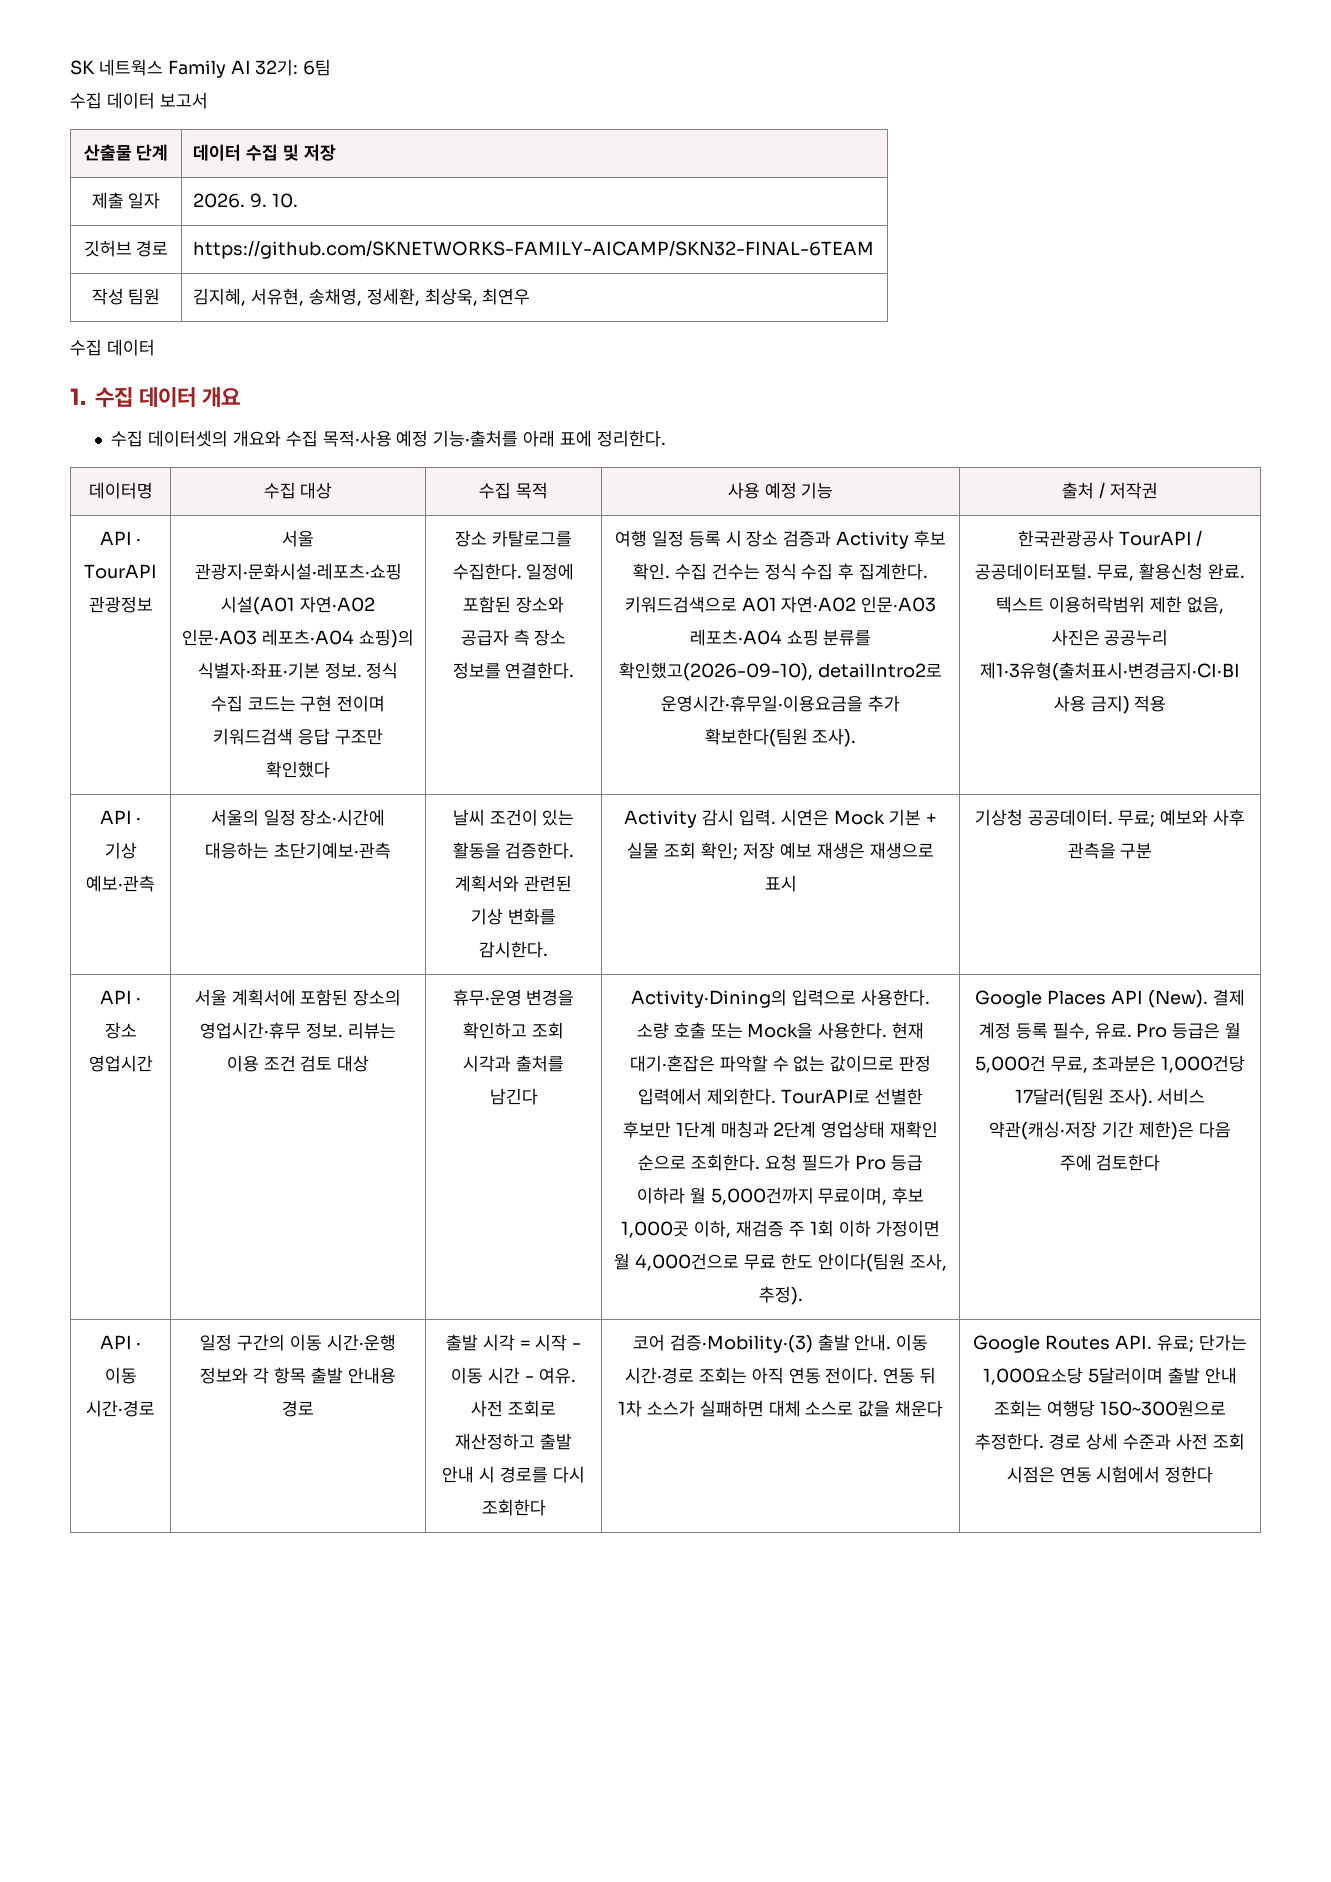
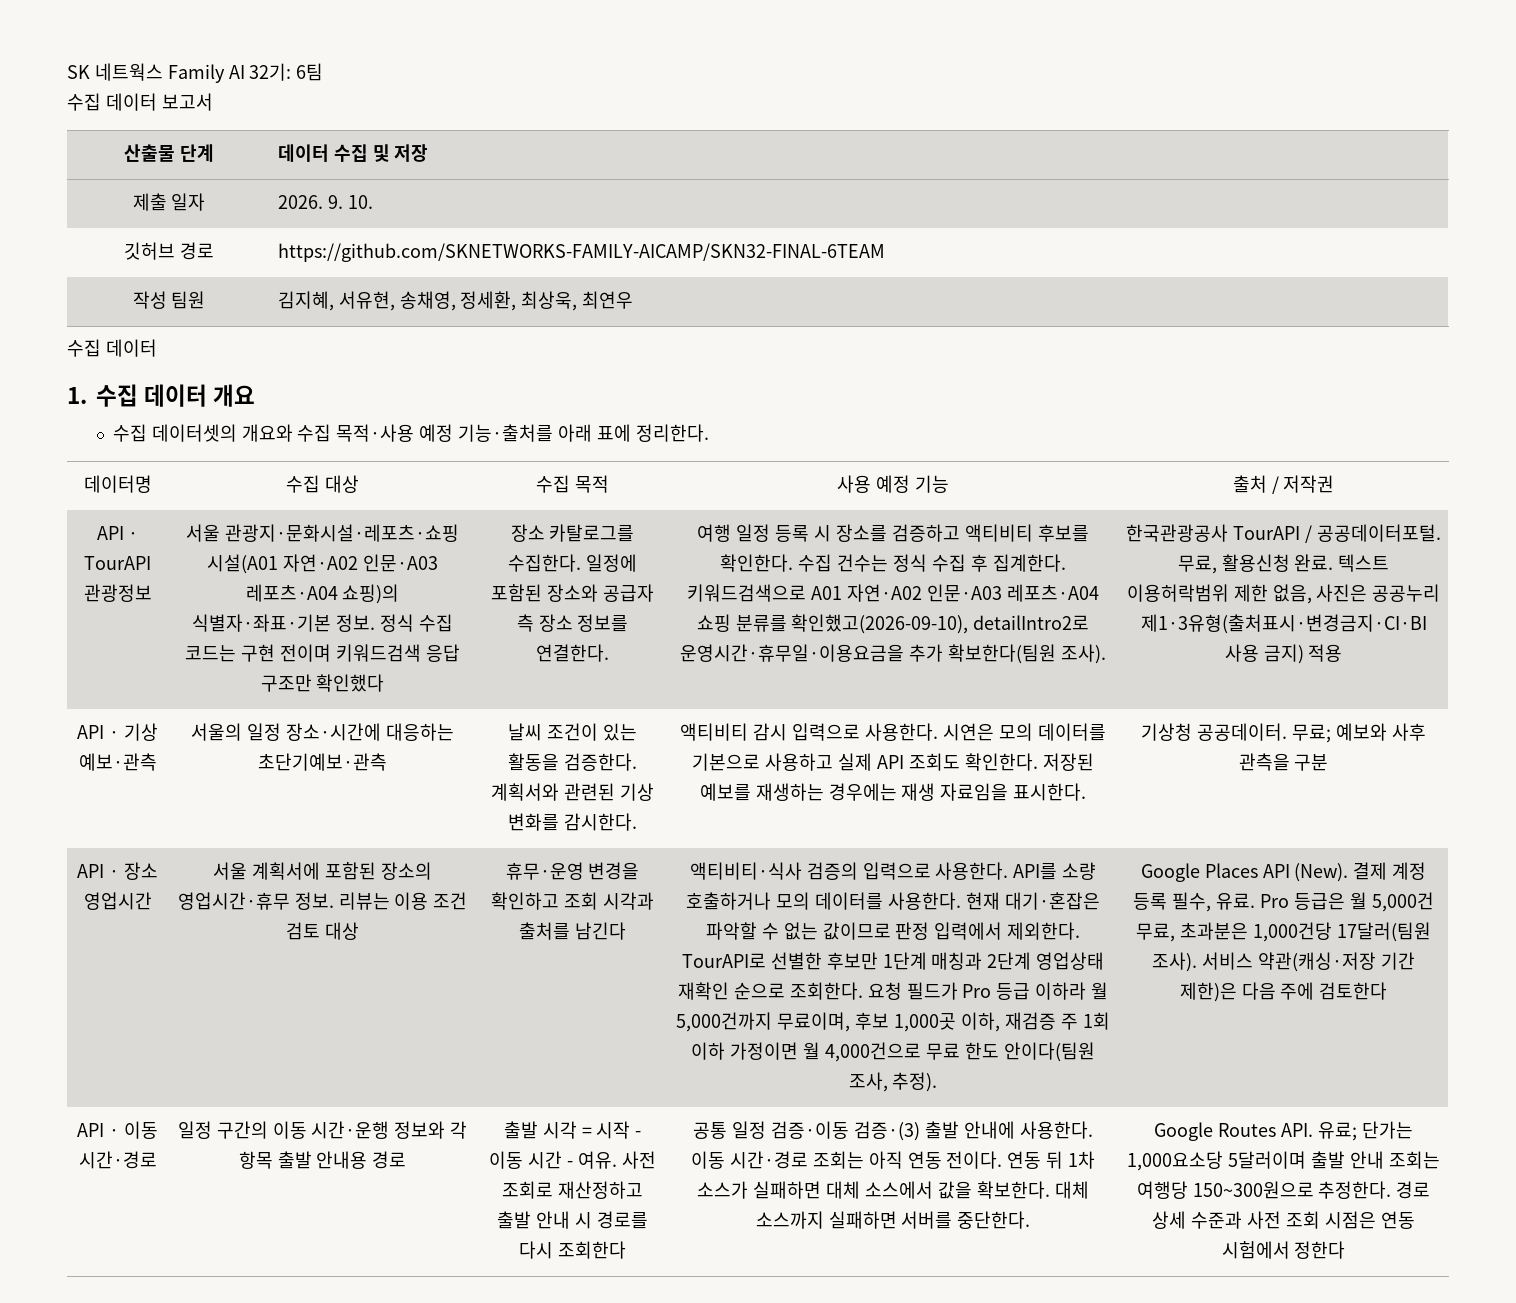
[746,530,947,549] [632,563,670,580] 장소 검증과 Activity 후보 확인. -> [835,524,1089,542] [720,554,794,572] 장소를 검증하고 액티비티 후보를 확인한다.
[624,809,937,828] [627,842,934,860] [764,875,797,892] Activity 감시 입력. 시연은 Mock 기본 + 실물 조회 확인; 저장 예보 재생은 재생으로 표시 -> [680,723,1106,741] [692,753,1094,771] [699,783,1087,801] 액티비티 감시 입력으로 사용한다. 시연은 모의 데이터를 기본으로 사용하고 실제 API 조회도 확인한다. 저장된 예보를 재생하는 경우에는 재생 자료임을 표시한다.
[631,989,930,1008] [636,1022,814,1039] Activity·Dining의 입력으로 사용한다. 소량 호출 또는 Mock을 -> [689,862,1097,880] [686,892,884,910] 액티비티·식사 검증의 입력으로 사용한다. API를 소량 호출하거나 모의 데이터를
[632,1334,892,1353] 코어 검증·Mobility·(3) 출발 안내. -> [693,1121,1093,1141] 공통 일정 검증·이동 검증·(3) 출발 안내에 사용한다.
[805,1400,944,1417] 소스로 값을 채운다 -> [865,1181,1089,1199] [755,1211,1031,1229] 소스에서 값을 확보한다. 대체 소스까지 실패하면 서버를 중단한다.

